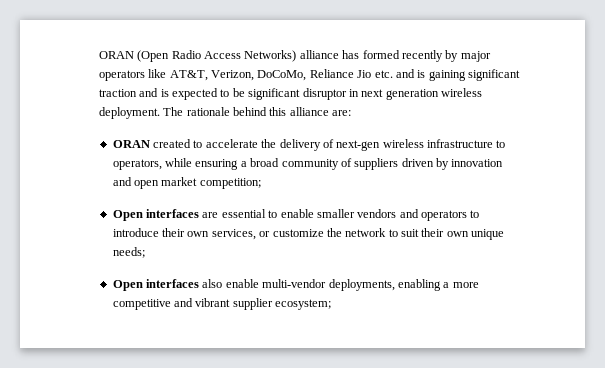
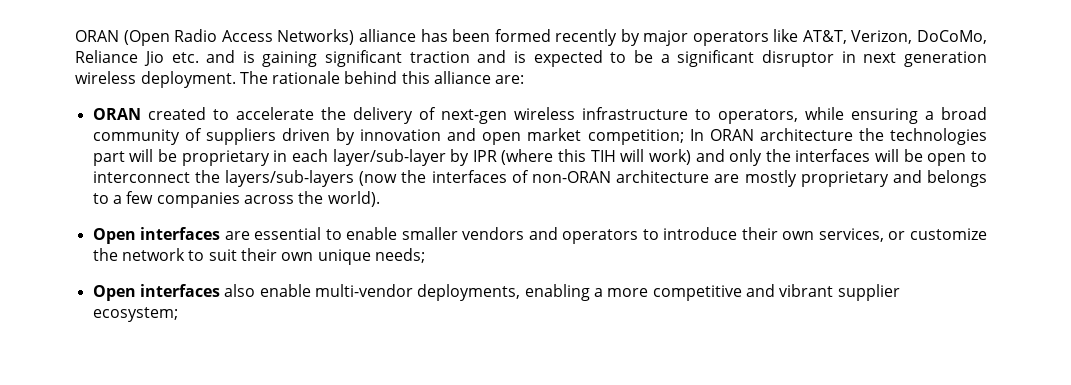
(360, 54) none -> [452,29,491,42] been
(245, 92) none -> [660,54,670,63] a
(261, 183) none -> [689,128,987,145] [92,149,987,166] [92,170,987,187] [92,191,380,208] In ORAN architecture the technologies part will be proprietary in each layer/sub-layer by IPR (where this TIH will work) and only the interfaces will be open to interconnect the layers/sub-layers (now the interfaces of non-ORAN architecture are mostly proprietary and belongs to a few companies across the world).

